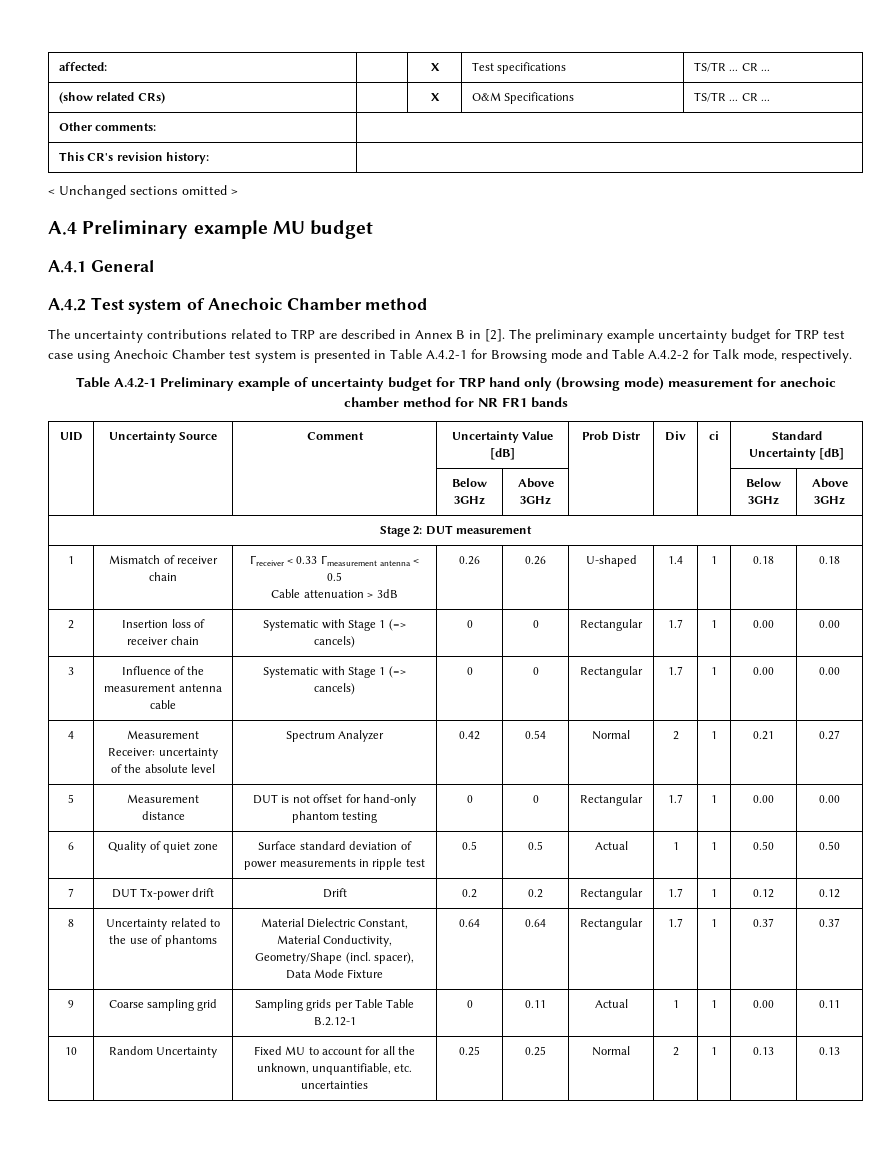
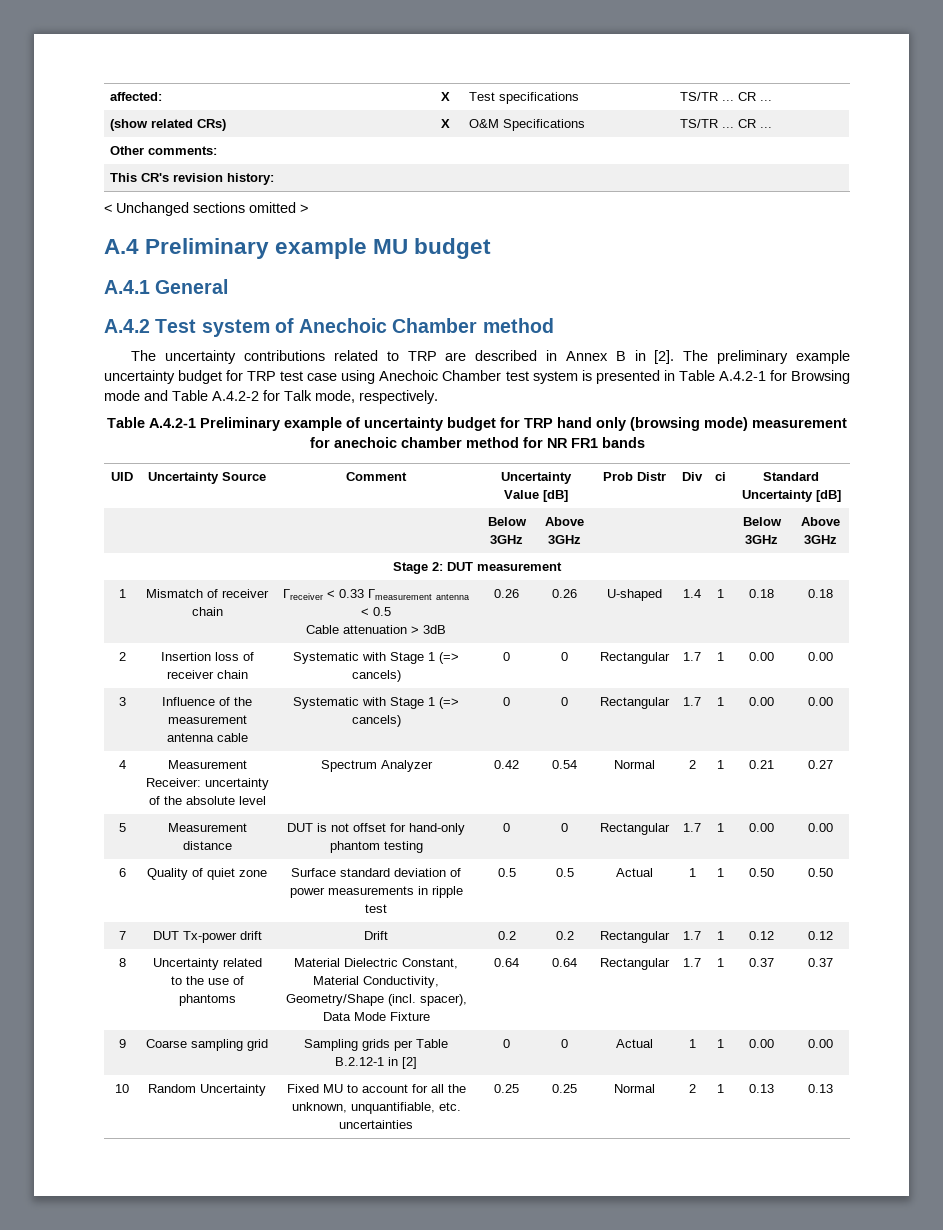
[386,999,415,1008] Table -> (448, 1043) none
[466,1000,473,1008] [525,1000,546,1008] | 0 | 0.11 -> [388,1057,417,1069] [503,1039,510,1048] [561,1039,568,1048] in [2] | 0 | 0
[819,1000,840,1008] 0.11 -> [807,1039,833,1048] 0.00

